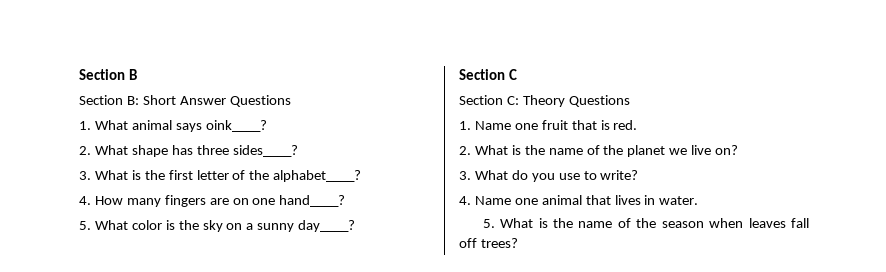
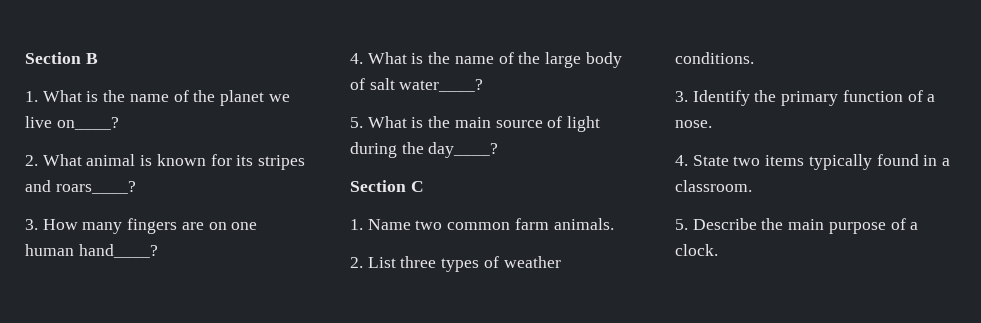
[79,95,291,107] [79,120,267,132] [79,145,298,157] [79,170,362,182] [79,195,346,207] [79,220,356,232] [459,69,517,80] [459,95,630,107] [459,120,638,130] [459,146,471,155] Section B: Short Answer Questions // 1. What animal says oink____? // 2. What shape has three sides____? // 3. What is the first letter of the alphabet____? // 4. How many fingers are on one hand____? // 5. What color is the sky on a sunny day____? // Section C // Section C: Theory Questions // 1. Name one fruit that is red. // 2. -> [25,91,38,102] 1.
[715,145,739,155] [459,170,639,182] [459,195,699,205] [482,218,809,228] [459,238,518,248] on? // 3. What do you use to write? // 4. Name one animal that lives in water. // 5. What is the name of the season when leaves fall off trees? -> [56,117,119,130] [25,154,306,170] [25,180,136,194] [25,218,258,234] [25,244,158,258] [350,52,622,68] [350,78,484,92] [350,116,601,132] [350,142,499,158] [350,180,424,192] [350,218,614,230] [350,256,561,272] [675,52,754,64] [675,90,936,106] [675,120,712,128] [675,154,951,170] [675,180,752,192] [675,218,919,234] [675,244,718,256] on____? // 2. What animal is known for its stripes and roars____? // 3. How many fingers are on one human hand____? // 4. What is the name of the large body of salt water____? // 5. What is the main source of light during the day____? // Section C // 1. Name two common farm animals. // 2. List three types of weather conditions. // 3. Identify the primary function of a nose. // 4. State two items typically found in a classroom. // 5. Describe the main purpose of a clock.

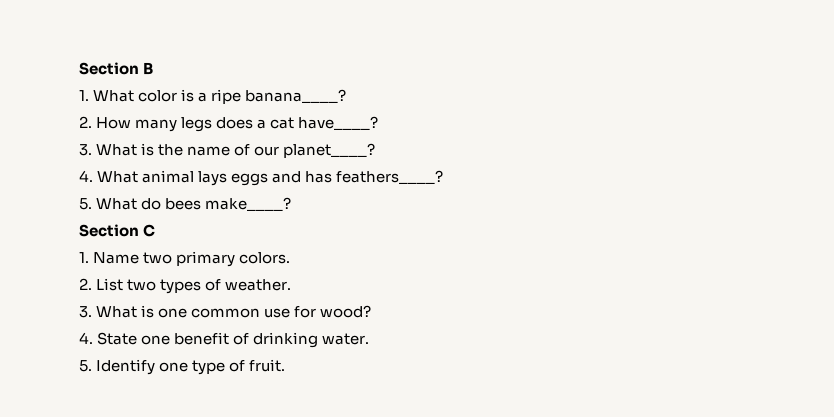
[86,90,290,106] [25,116,119,130] [25,154,306,170] [25,180,136,194] [25,218,258,234] [25,244,158,258] [350,52,622,68] [350,78,484,92] [350,116,601,132] [350,142,499,158] is the name of the planet we live on____? // 2. What animal is known for its stripes and roars____? // 3. How many fingers are on one human hand____? // 4. What is the name of the large body of salt water____? // 5. What is the main source of light during the day____? -> [138,89,347,104] [79,116,379,132] [79,143,376,158] [79,170,444,186] [79,197,292,211] color is a ripe banana____? // 2. How many legs does a cat have____? // 3. What is the name of our planet____? // 4. What animal lays eggs and has feathers____? // 5. What do bees make____?
[447,218,614,230] common farm animals. -> [176,251,291,267] primary colors.
[400,256,437,268] three -> [127,279,157,291] two
[503,256,561,268] [675,52,754,64] [675,90,936,106] [675,120,712,128] [675,154,951,170] [675,180,752,192] [675,218,919,234] [675,244,718,256] weather conditions. // 3. Identify the primary function of a nose. // 4. State two items typically found in a classroom. // 5. Describe the main purpose of a clock. -> [225,279,292,291] [79,305,372,318] [79,332,370,348] [79,359,286,375] weather. // 3. What is one common use for wood? // 4. State one benefit of drinking water. // 5. Identify one type of fruit.

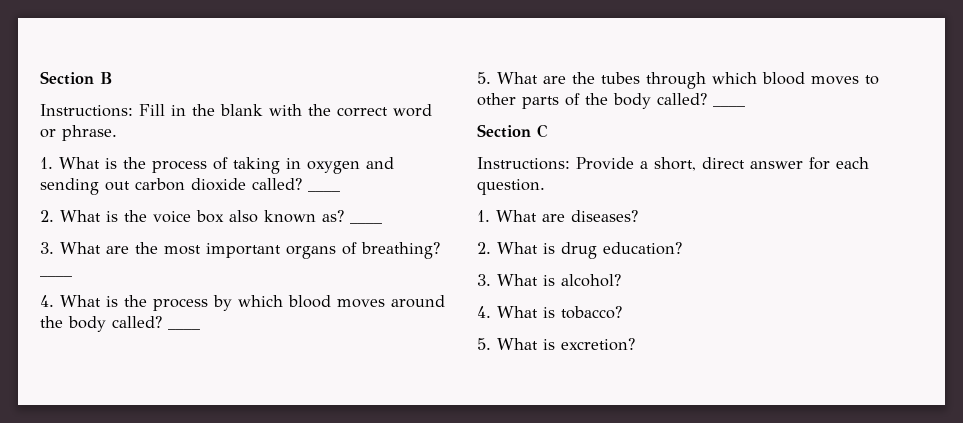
[79,89,347,104] [79,116,379,132] [79,143,376,158] [79,170,444,186] [79,197,292,211] [79,224,156,237] [79,251,291,267] [79,278,292,294] [79,305,372,318] [79,332,370,348] [79,359,286,375] 1. What color is a ripe banana____? // 2. How many legs does a cat have____? // 3. What is the name of our planet____? // 4. What animal lays eggs and has feathers____? // 5. What do bees make____? // Section C // 1. Name two primary colors. // 2. List two types of weather. // 3. What is one common use for wood? // 4. State one benefit of drinking water. // 5. Identify one type of fruit. -> [40,104,432,117] [40,125,117,141] [40,157,394,174] [40,178,302,195] [308,190,340,192] [40,210,344,223] [350,222,382,224] [40,242,440,259] [40,275,72,277] [40,295,445,311] [40,316,162,332] [168,328,200,330] [477,72,879,89] [477,93,707,109] [713,105,745,107] [477,124,548,138] [477,157,869,171] [477,179,545,195] [477,210,638,222] [477,242,682,259] [477,274,621,287] [477,306,622,319] [477,338,635,351] Instructions: Fill in the blank with the correct word or phrase. // 1. What is the process of taking in oxygen and sending out carbon dioxide called? ____ // 2. What is the voice box also known as? ____ // 3. What are the most important organs of breathing? ____ // 4. What is the process by which blood moves around the body called? ____ // 5. What are the tubes through which blood moves to other parts of the body called? ____ // Section C // Instructions: Provide a short, direct answer for each question. // 1. What are diseases? // 2. What is drug education? // 3. What is alcohol? // 4. What is tobacco? // 5. What is excretion?

